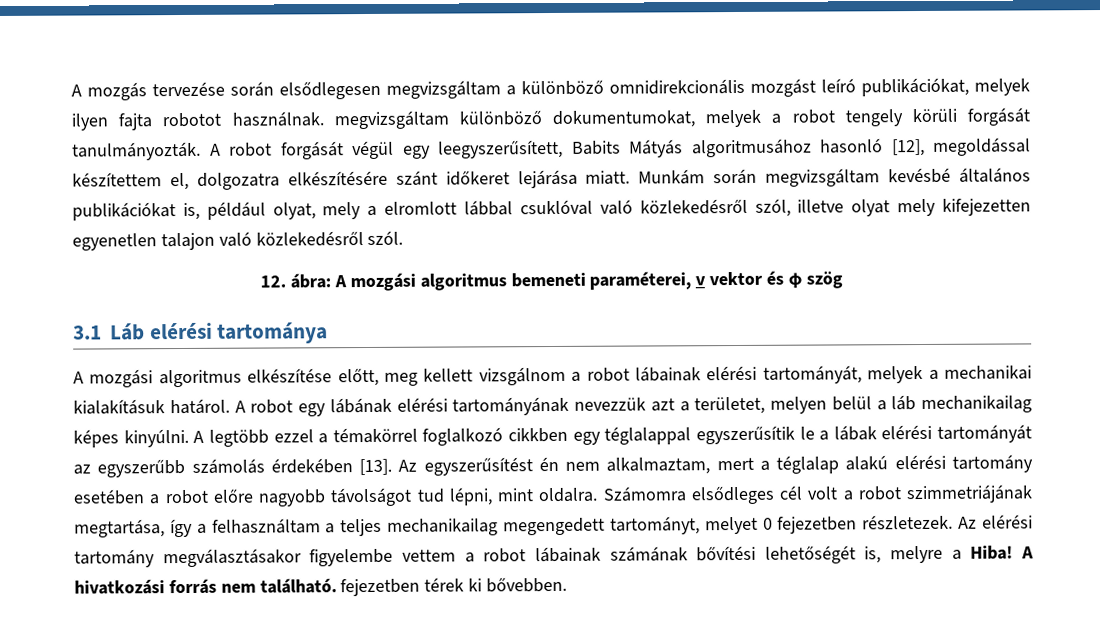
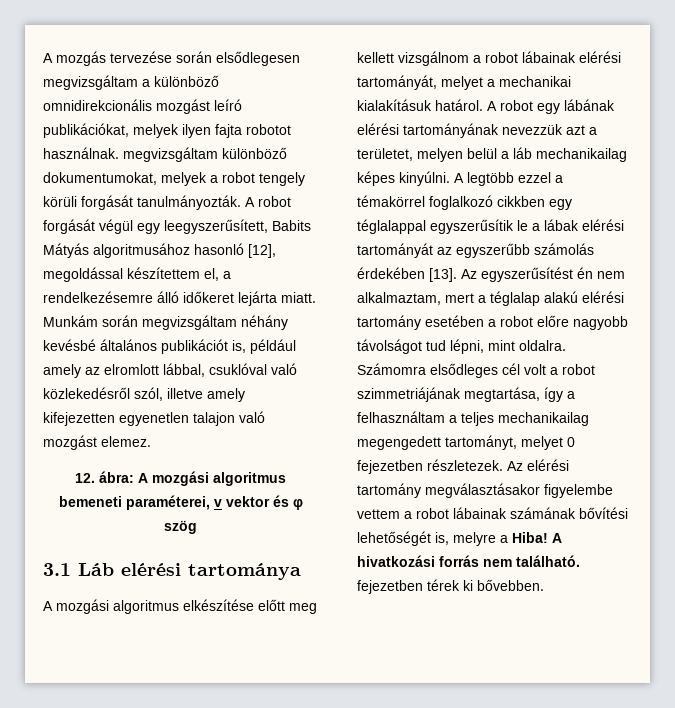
[196,169,578,190] dolgozatra elkészítésére szánt időkeret lejárása -> [223,271,231,279] [43,291,277,306] a rendelkezésemre álló időkeret lejárta
(881, 177) none -> [241,315,288,330] néhány
[72,202,176,221] publikációkat -> [161,339,228,354] publikációt
[272,200,514,220] olyat, mely a elromlott lábbal -> [43,363,205,378] amely az elromlott lábbal,
[851,198,937,217] olyat mely -> [207,388,245,402] amely
[255,230,404,247] közlekedésről szól. -> [43,435,151,450] mozgást elemez.
[337,367,379,387] előtt, -> [258,599,285,611] előtt
[867,365,924,384] melyek -> [441,76,483,90] melyet

